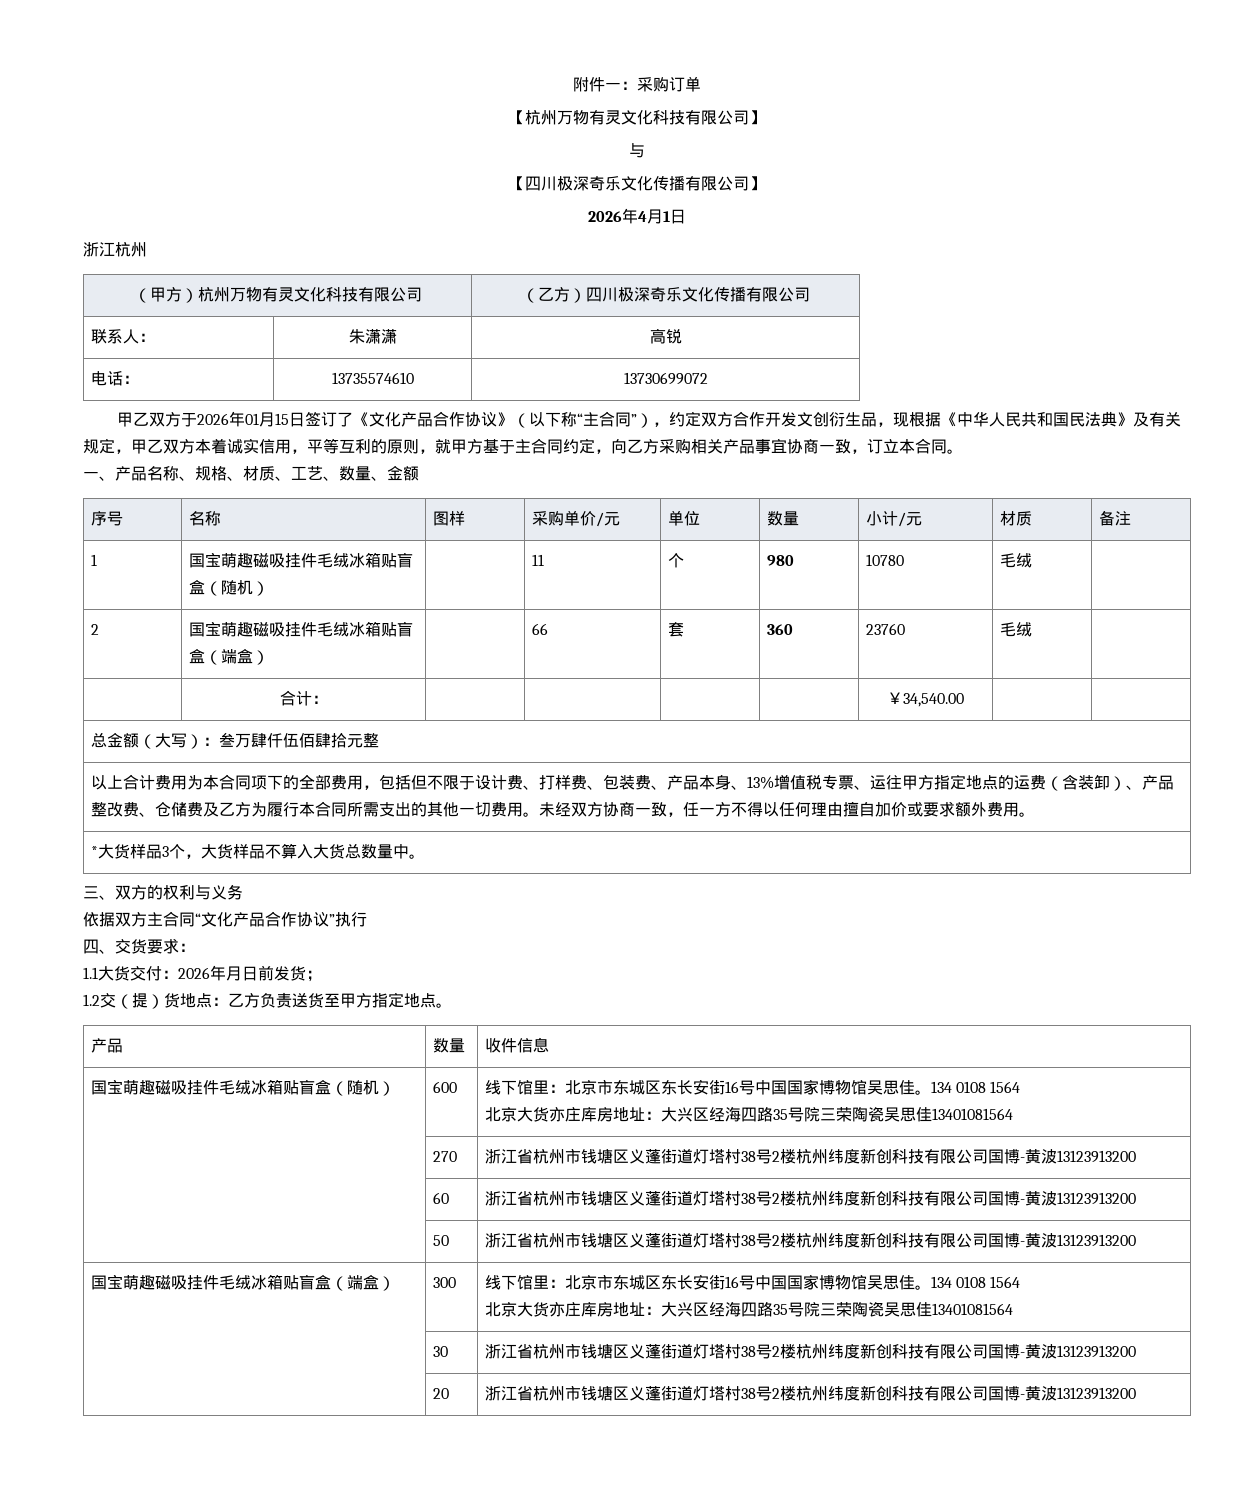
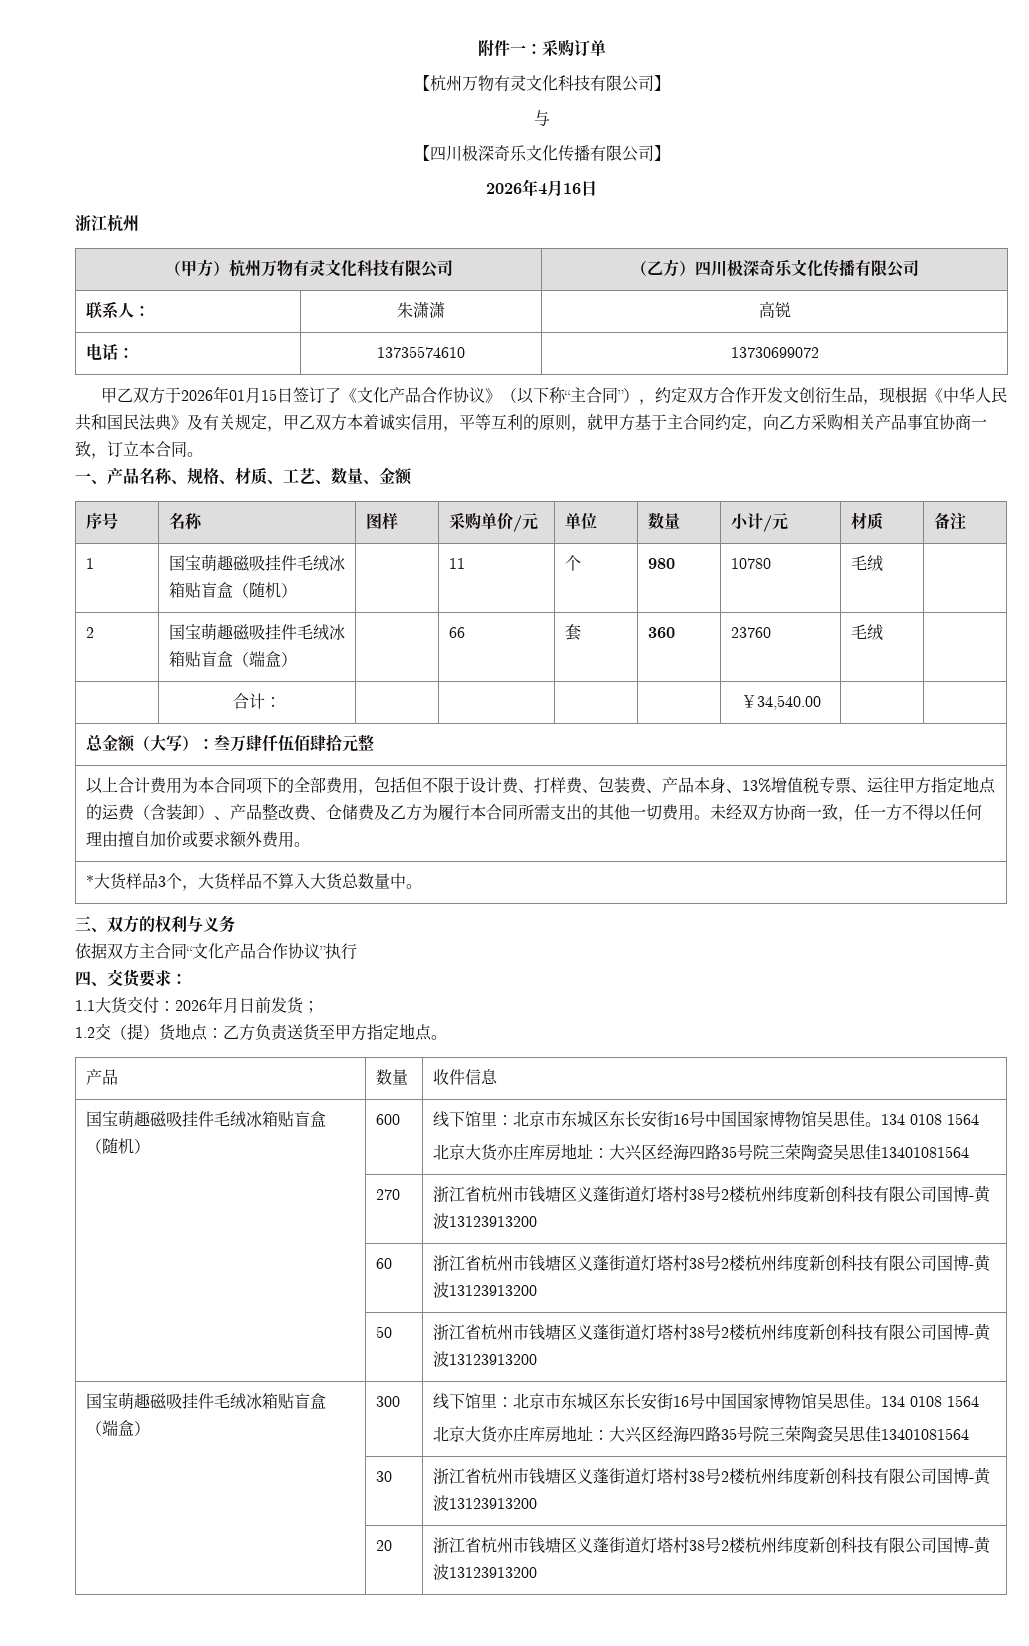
[663,211,670,222] 1 -> [563,183,581,194] 16

